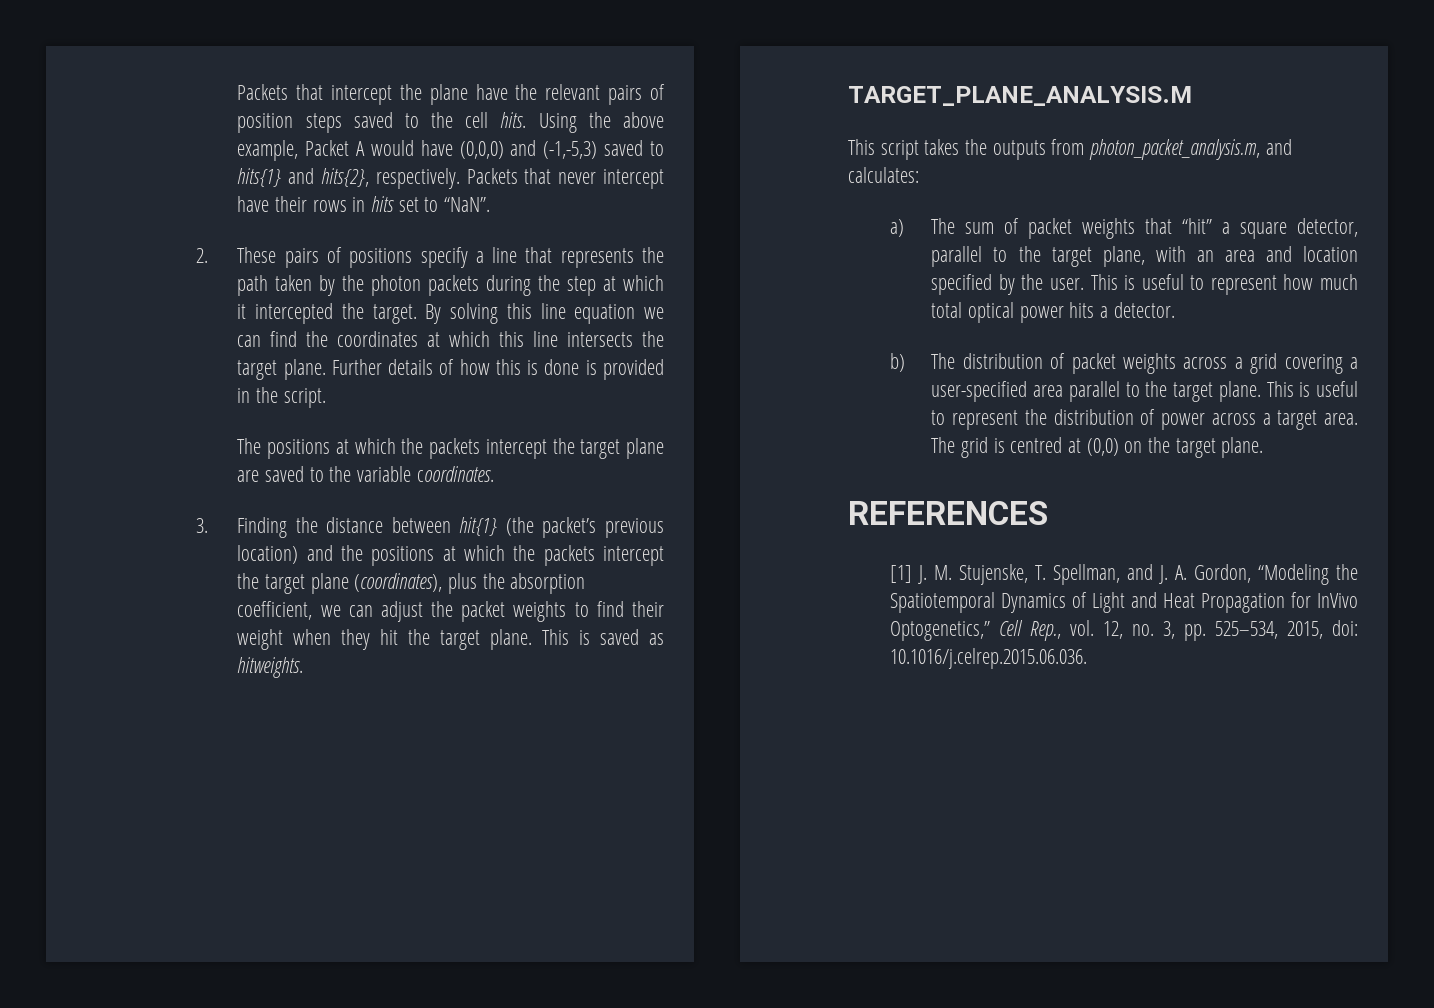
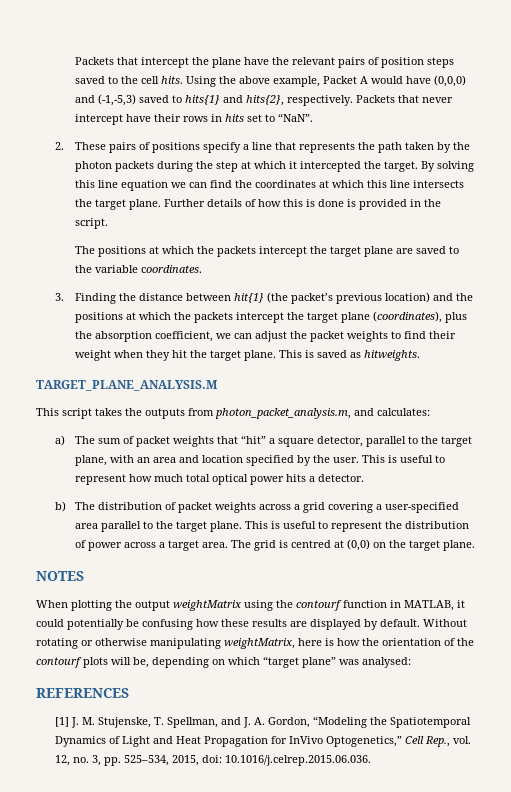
(1264, 447) none -> [36,571,84,581] [36,600,465,611] [36,619,467,630] [36,638,474,649] [36,656,411,668] // NOTES // When plotting the output weightMatrix using the contourf function in MATLAB, it could potentially be confusing how these results are displayed by default. Without rotating or otherwise manipulating weightMatrix, here is how the orientation of the contourf plots will be, depending on which “target plane” was analysed:

